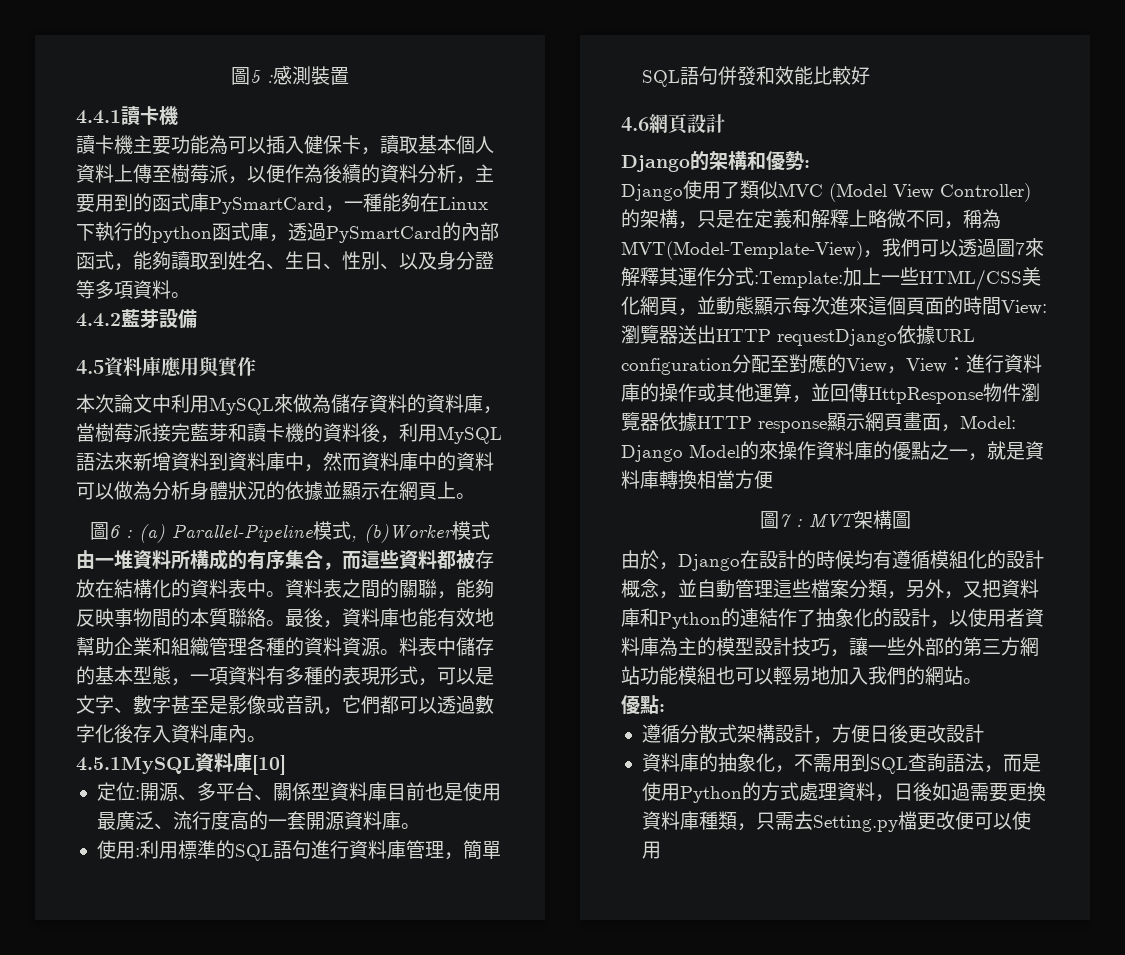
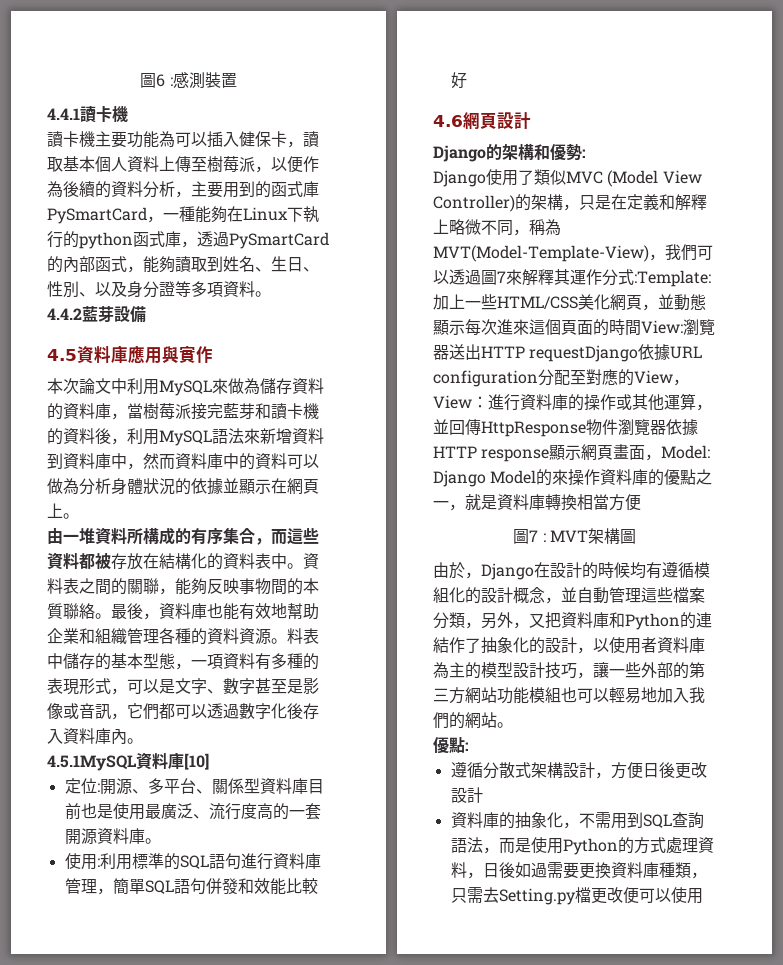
[231,67,261,85] 圖5 -> [140,73,166,88] 圖6
[90,521,490,543] // 圖6 : (a) Parallel-Pipeline模式, (b)Worker模式 -> (79, 516) none

